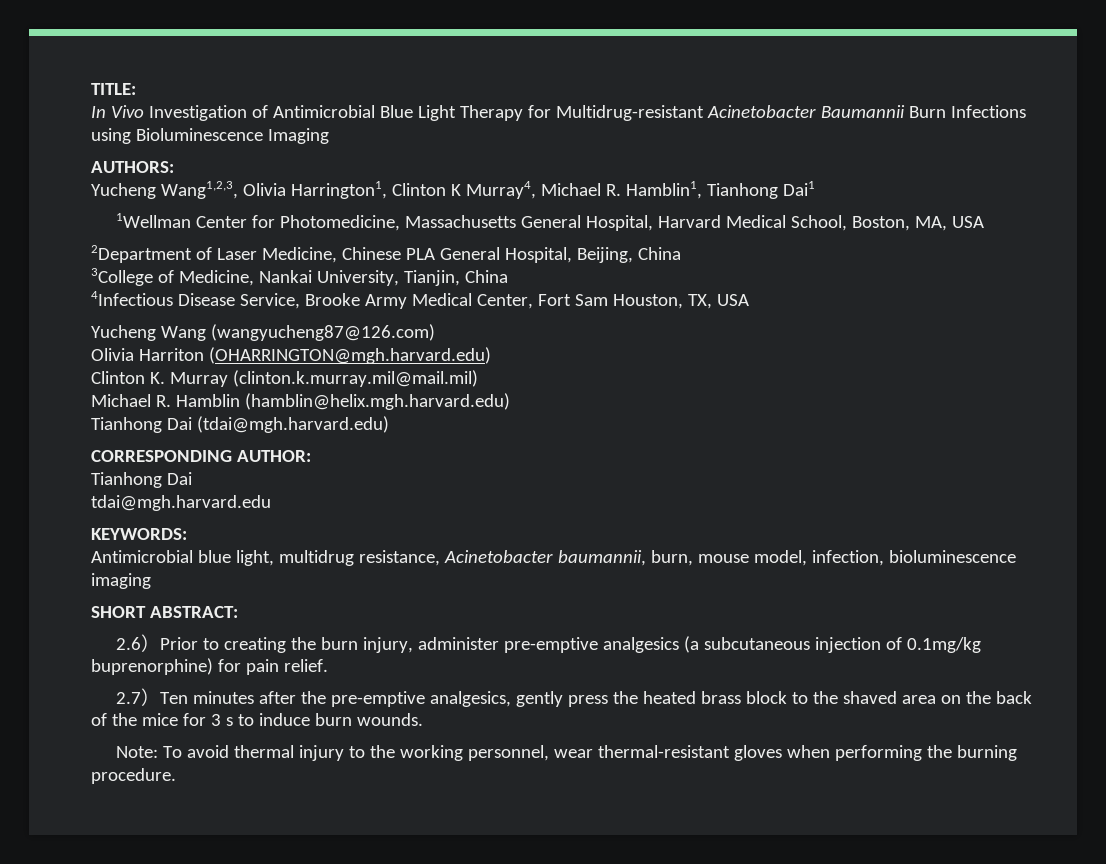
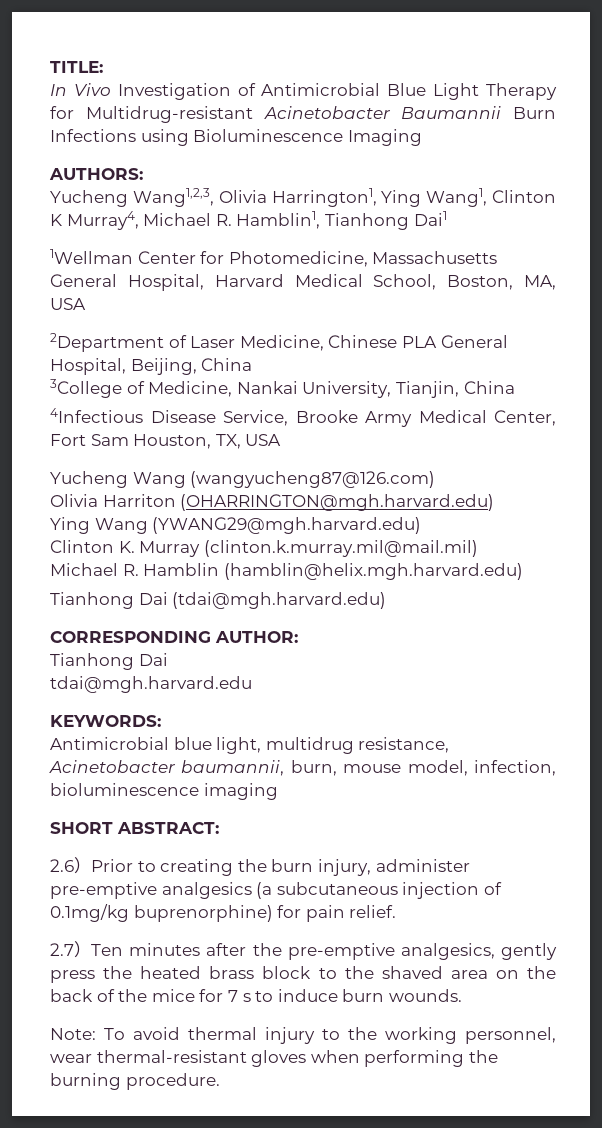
(387, 190) none -> [381,188,488,207] Ying Wang1,
(491, 355) none -> [50,517,422,534] // Ying Wang (YWANG29@mgh.harvard.edu)
[210,714,221,726] 3 -> [227,990,238,1002] 7

